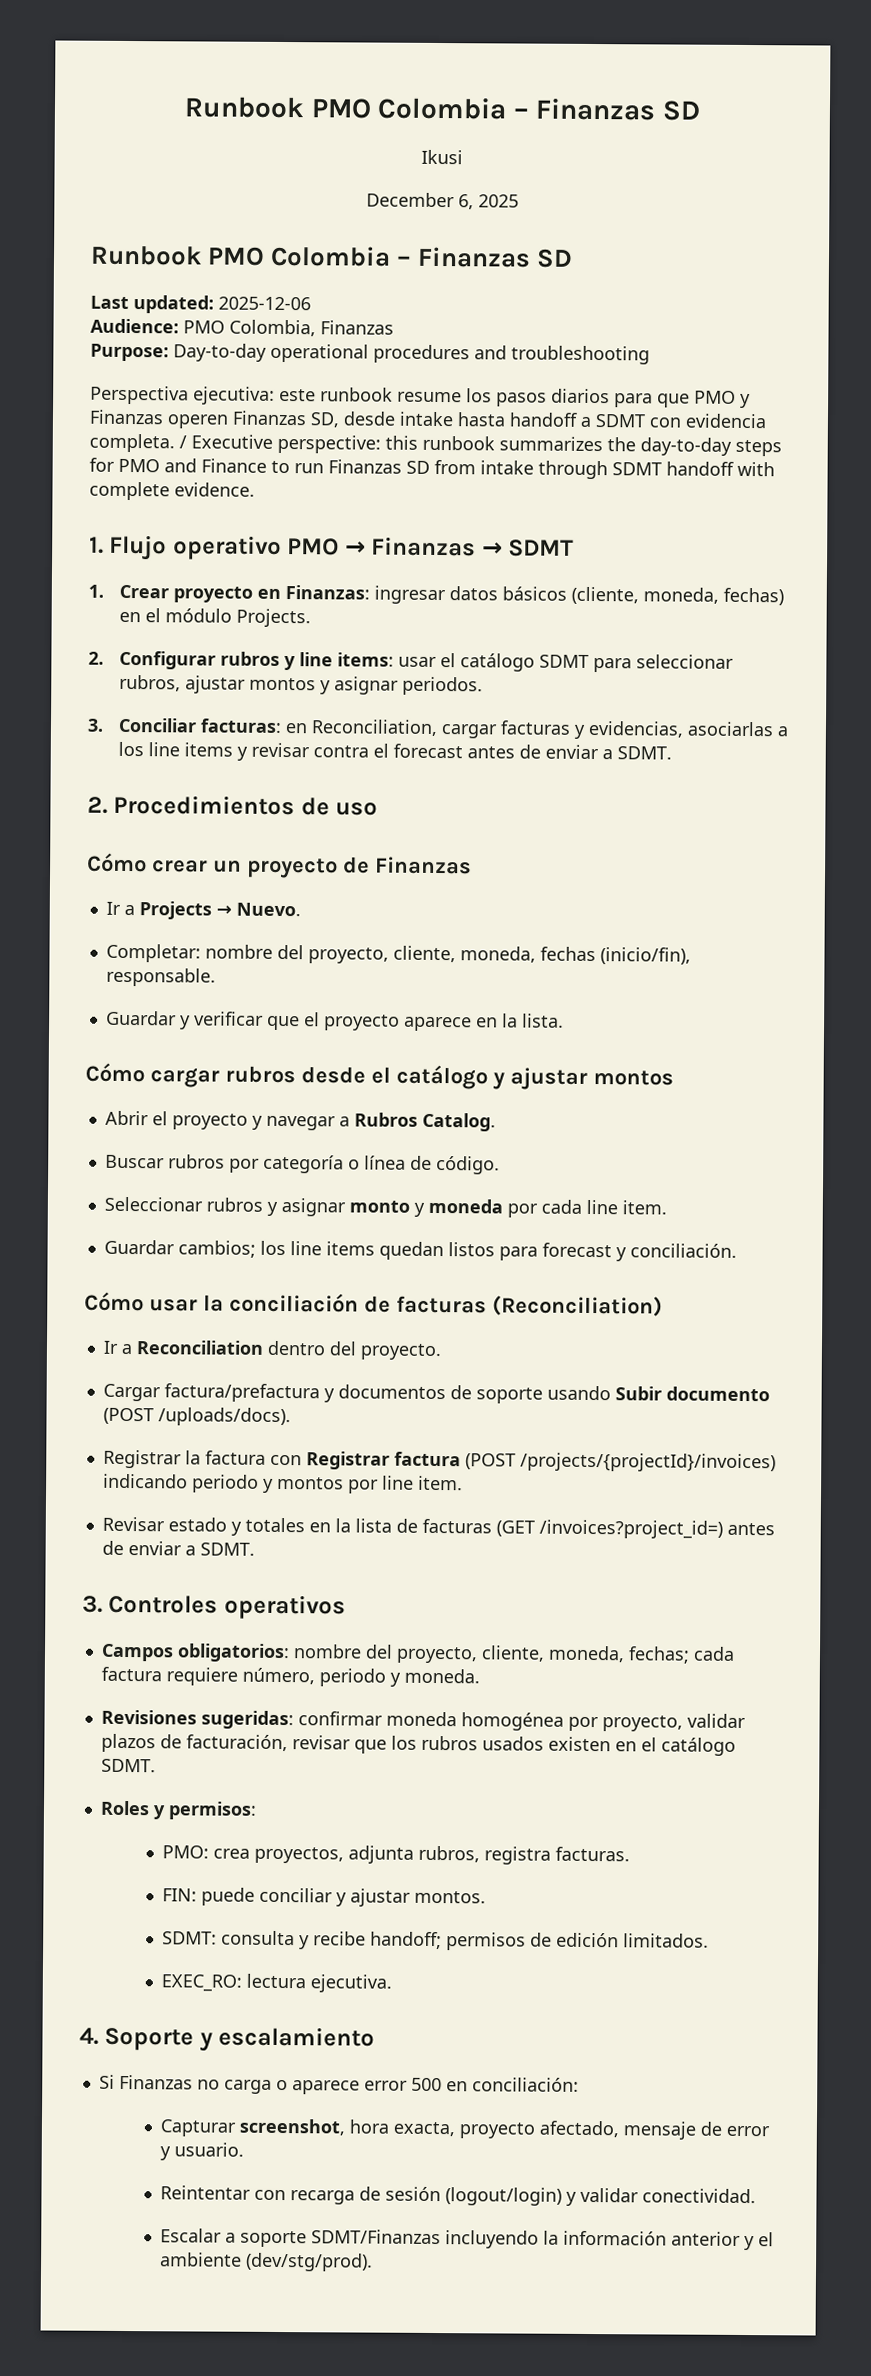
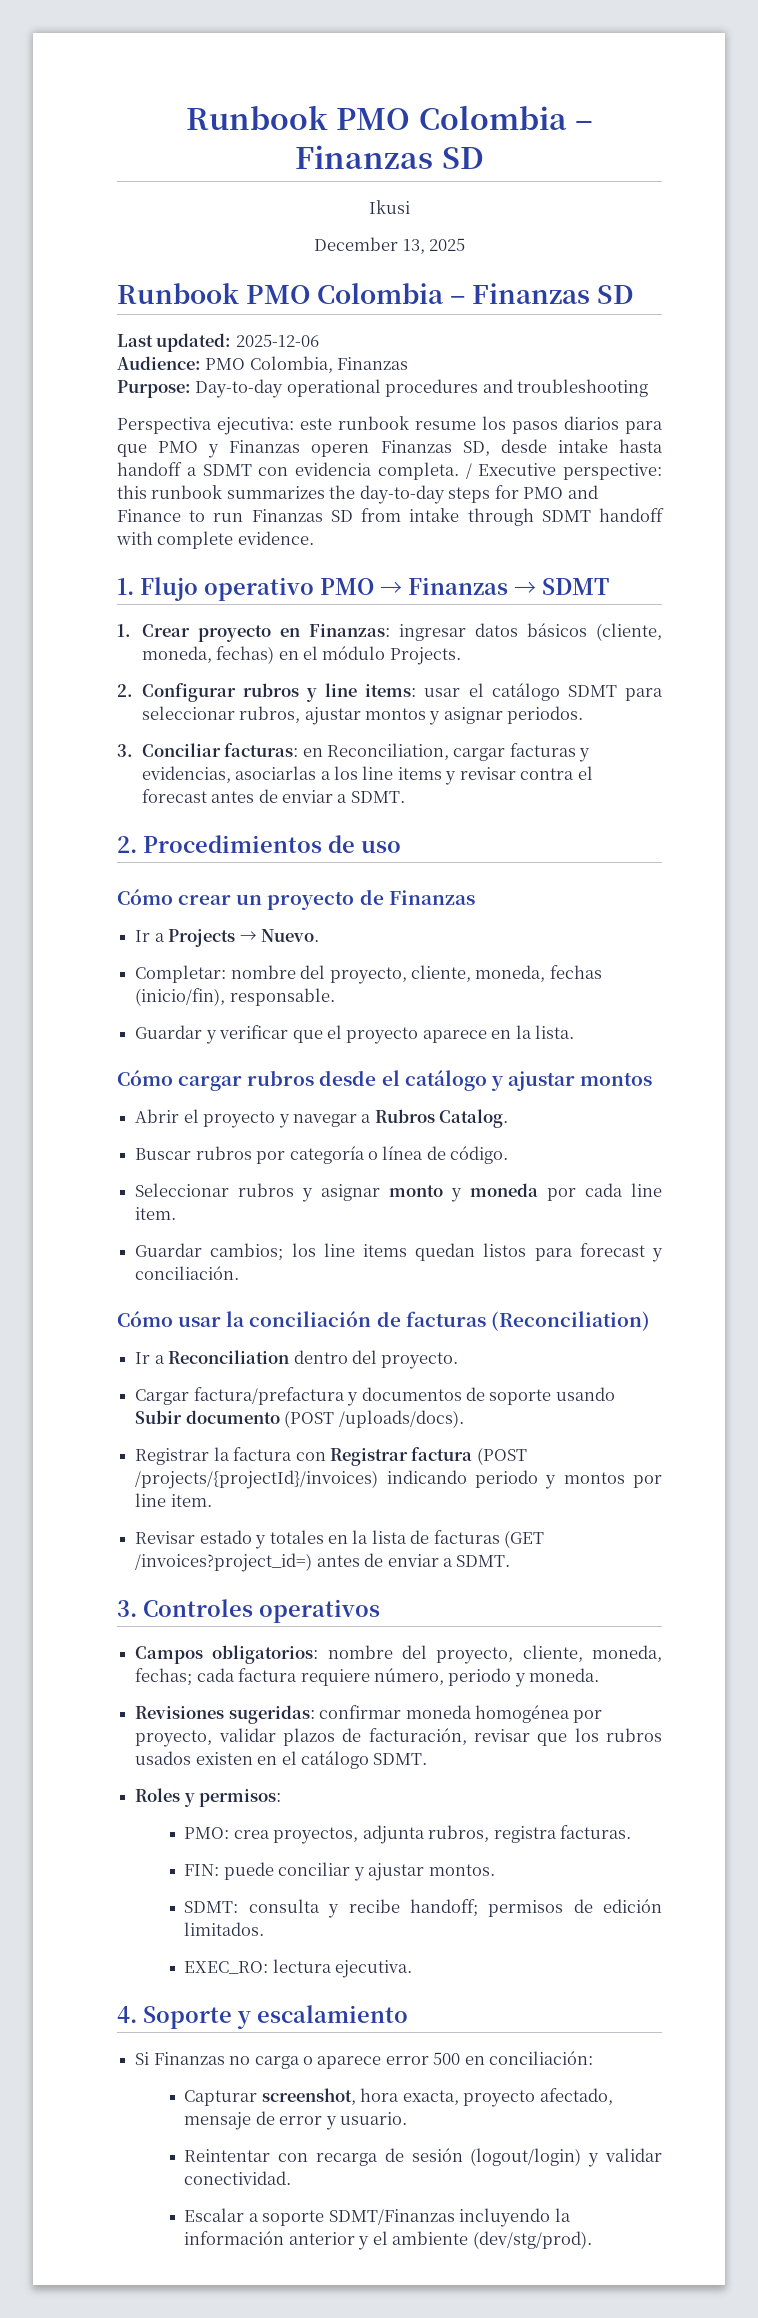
[457,194,474,210] 6, -> [402,239,425,254] 13,

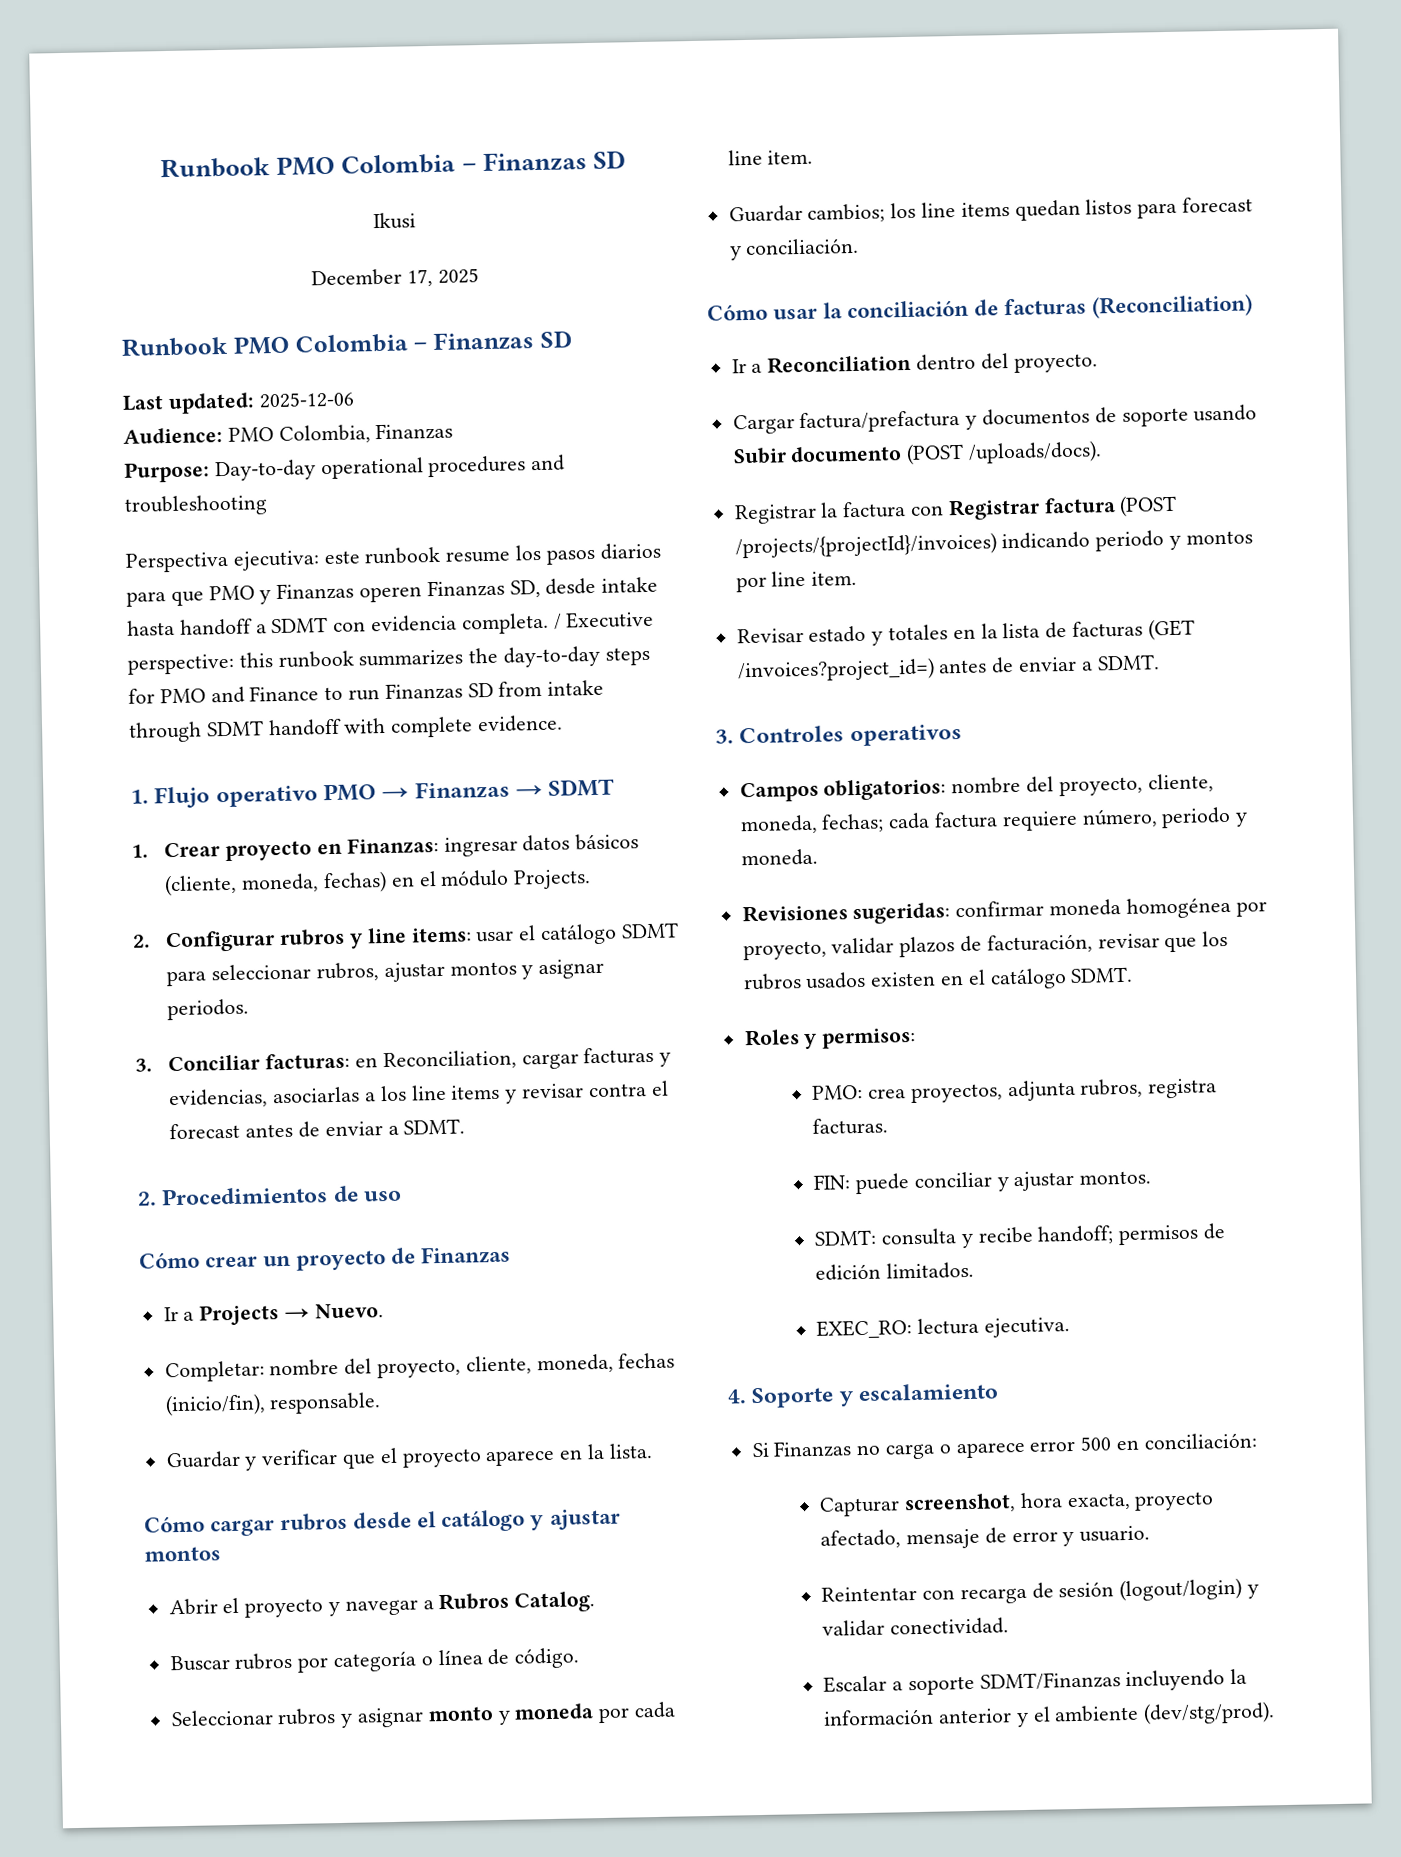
[402,239,425,254] 13, -> [407,268,433,287] 17,

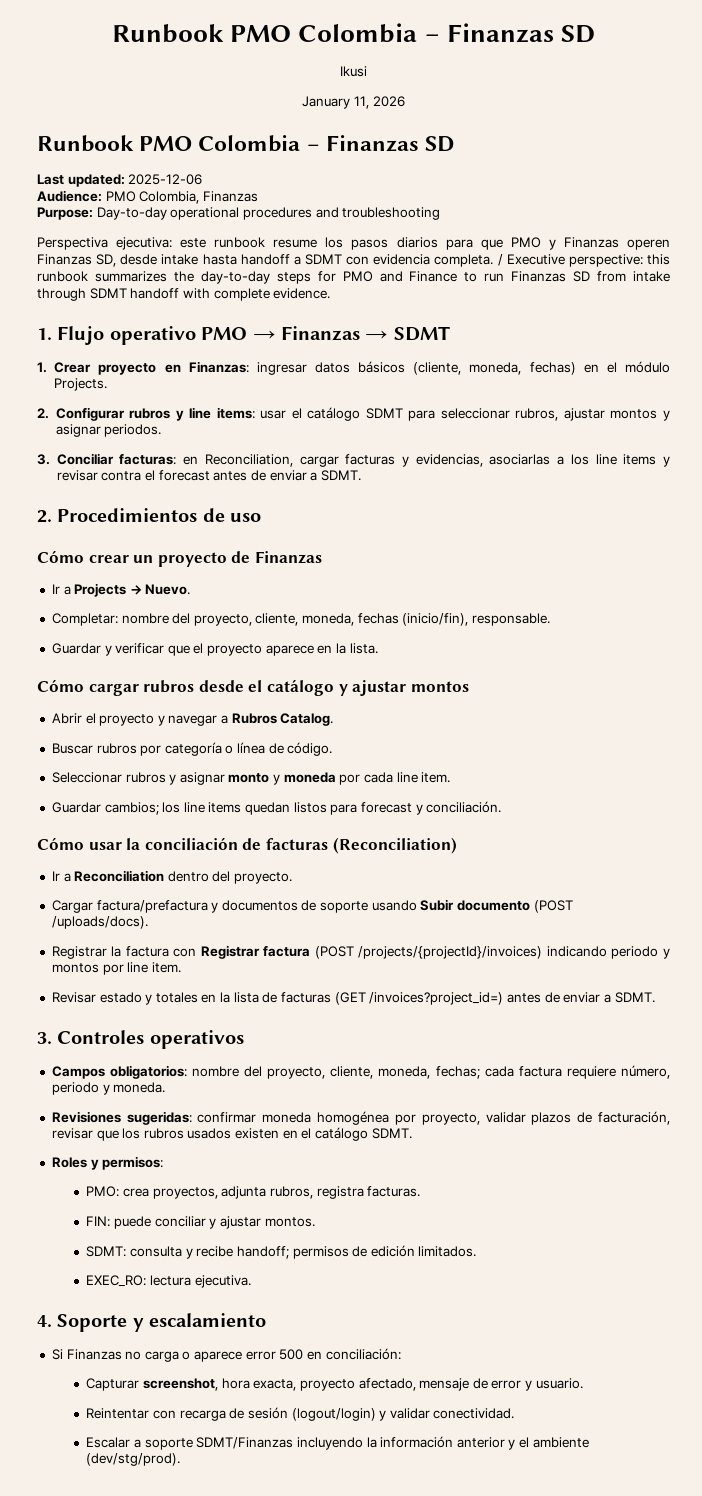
[311,268,479,287] December 17, 2025 -> [302,96,405,109] January 11, 2026

